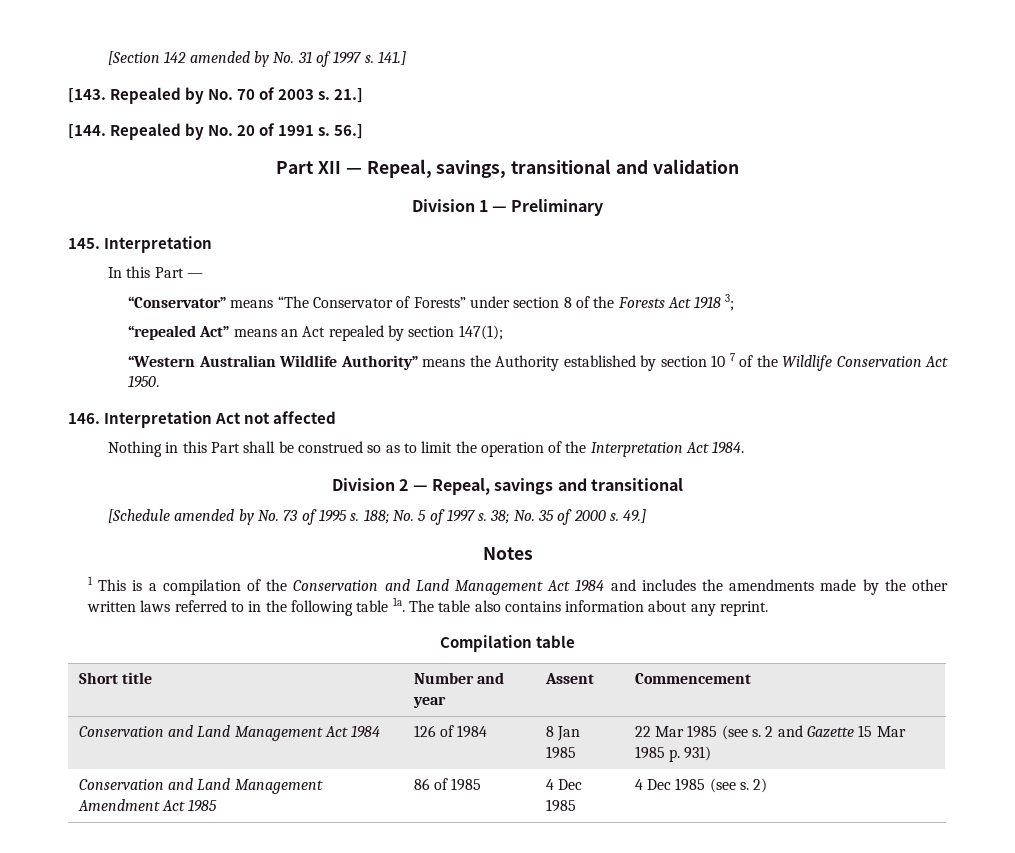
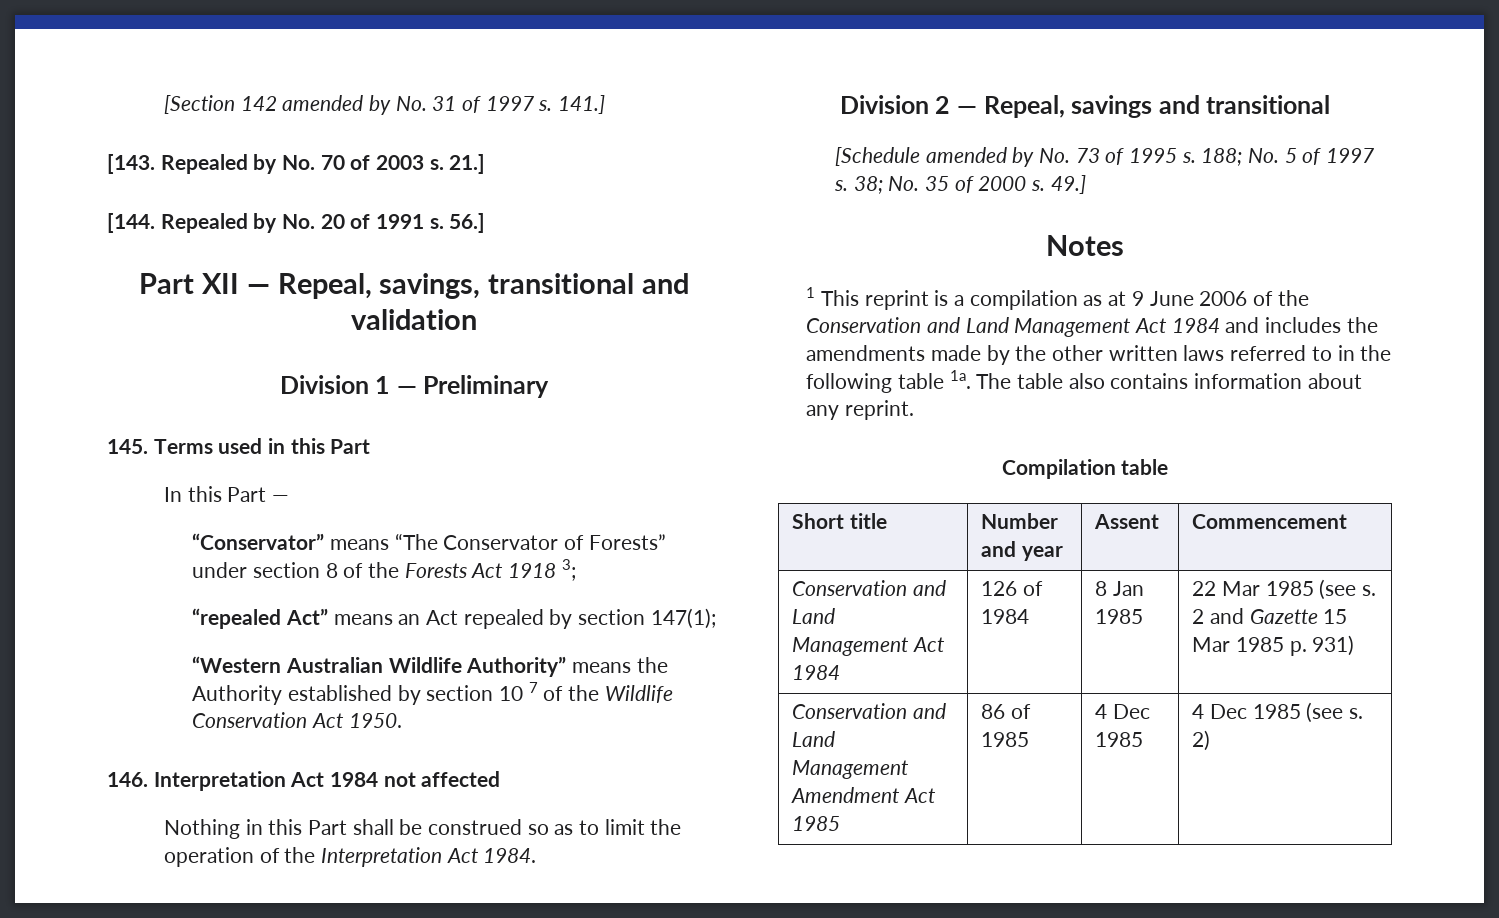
[104,236,213,253] Interpretation -> [153,438,371,454] Terms used in this Part
(242, 418) none -> [330,772,379,787] 1984
(127, 585) none -> [864,290,929,310] reprint
(241, 587) none -> [1083,291,1248,306] as at 9 June 2006

